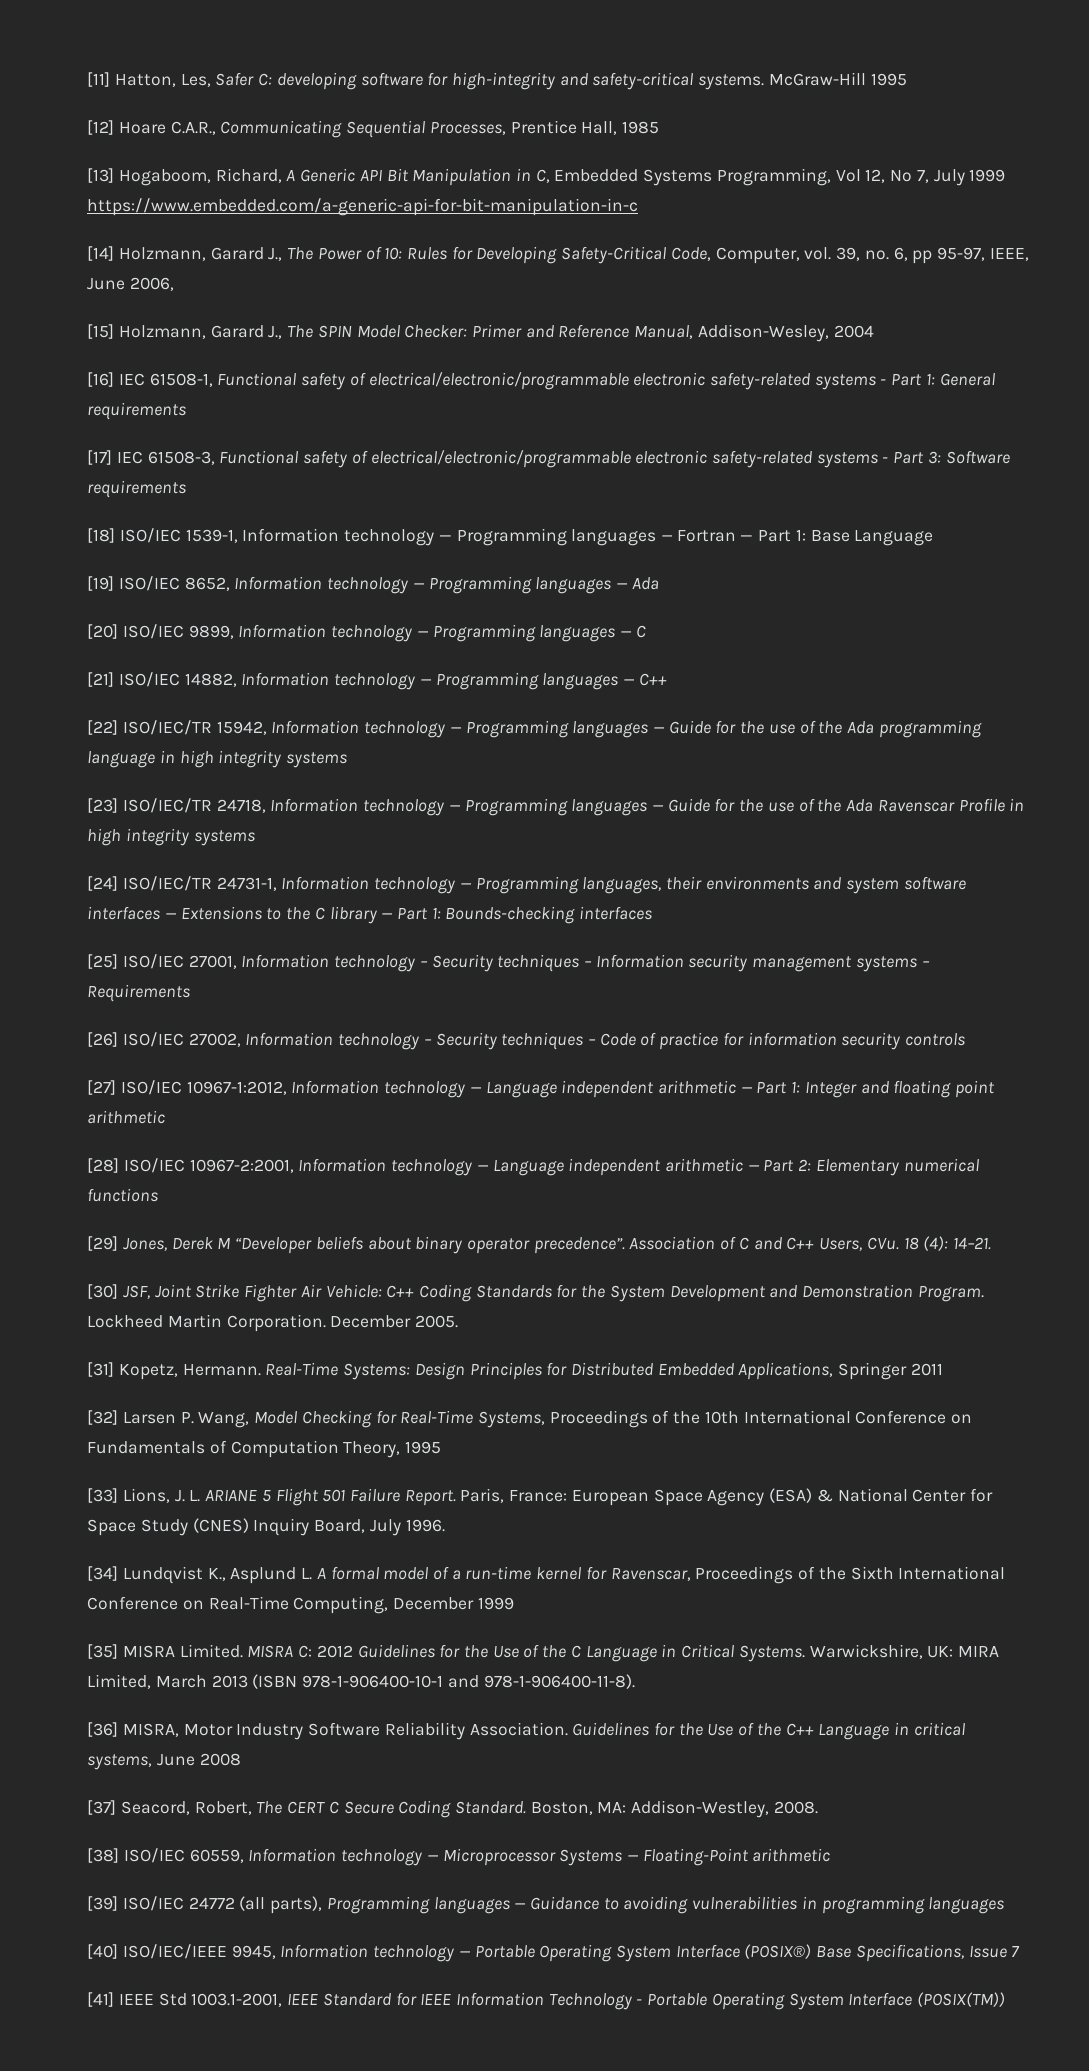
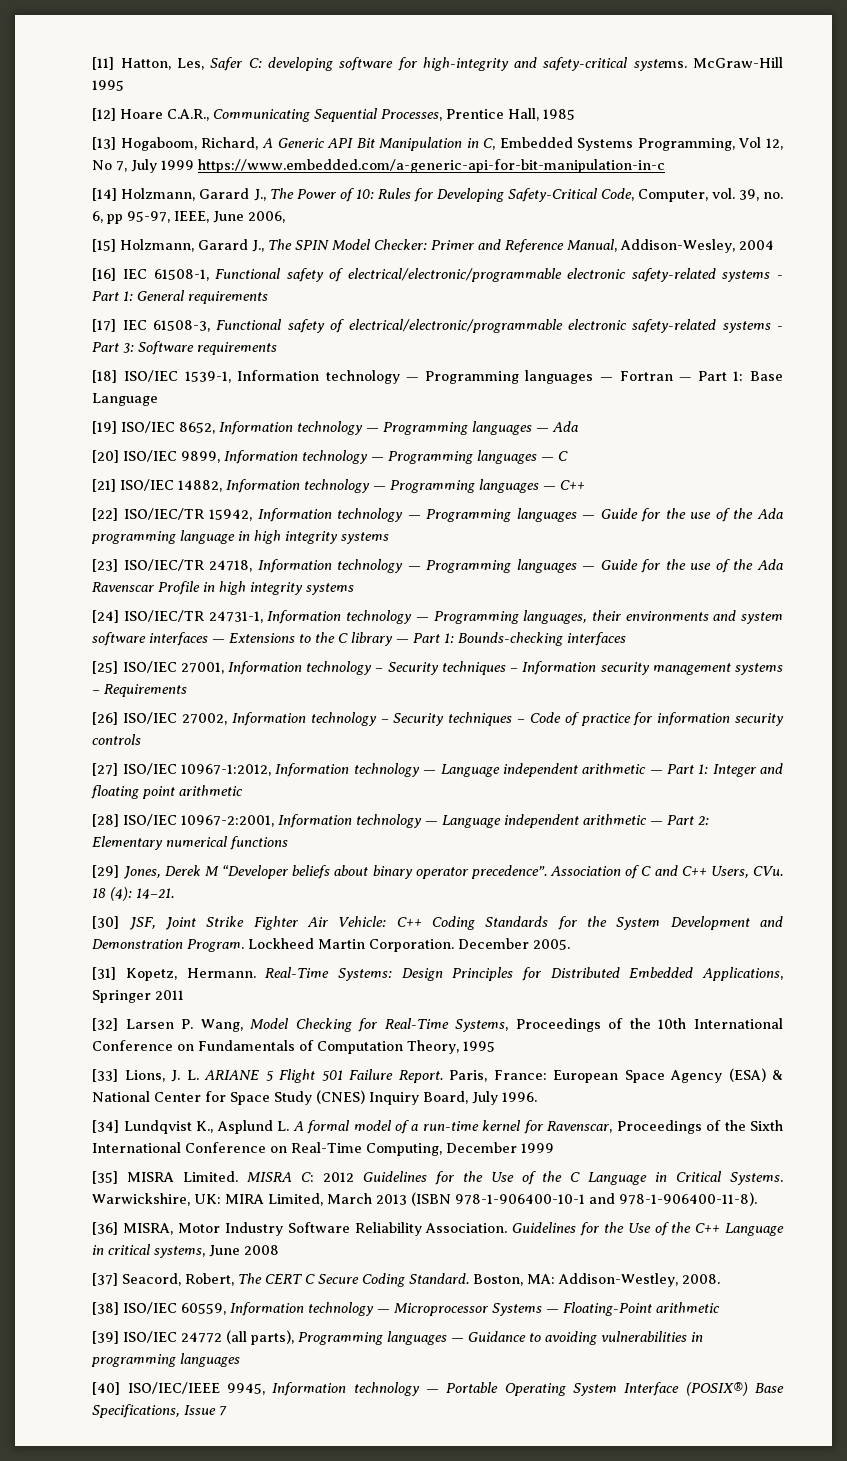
[87,1992,1006,2010] // [41] IEEE Std 1003.1-2001, IEEE Standard for IEEE Information Technology - Portable Operating System Interface (POSIX(TM)) -> (228, 1411) none

